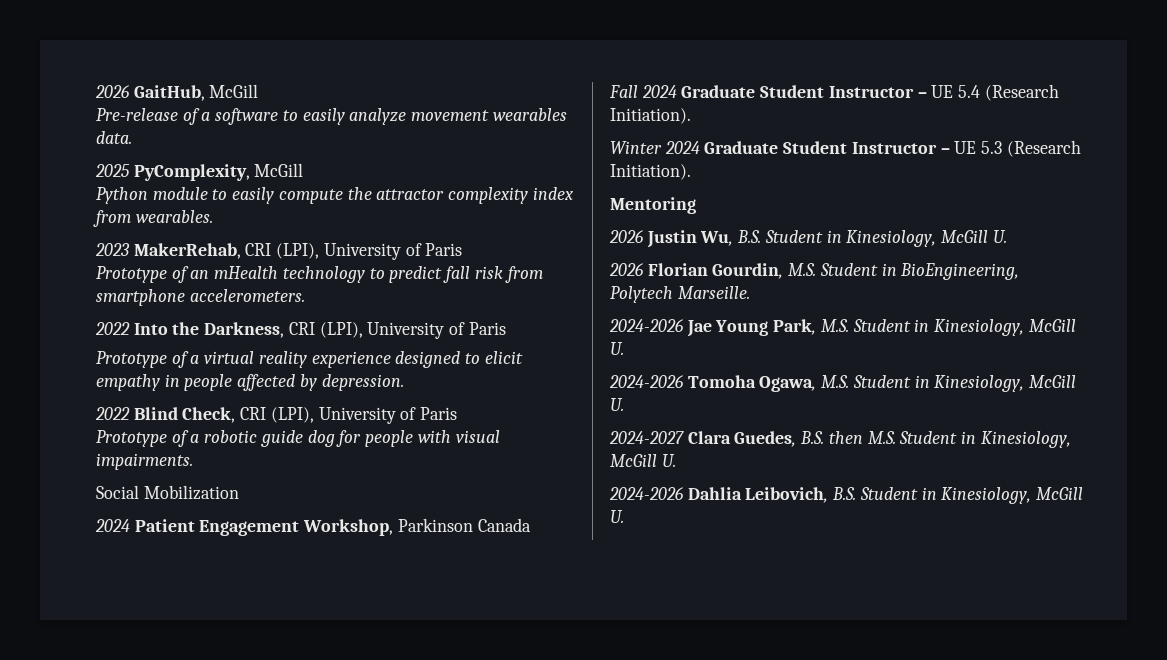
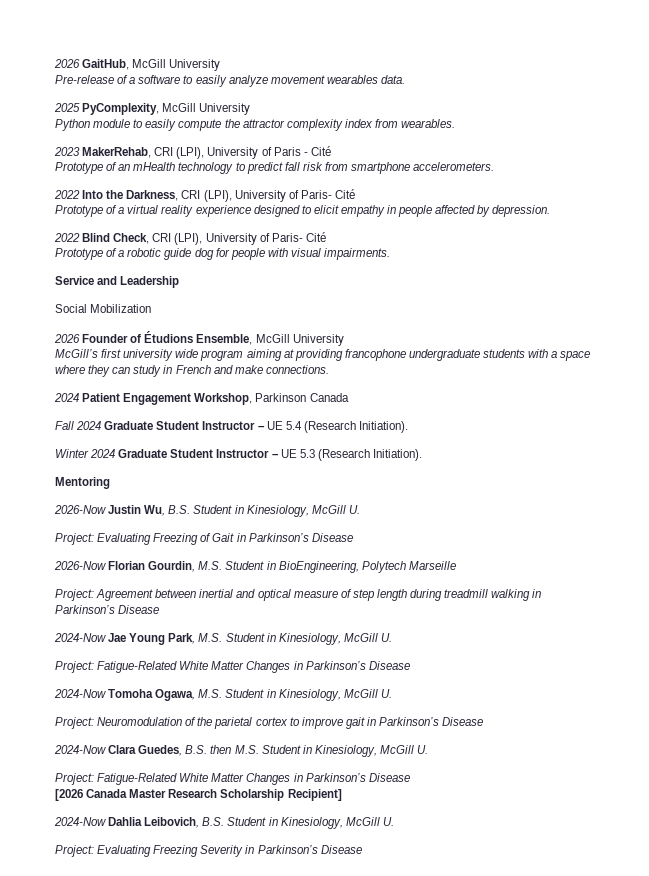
(259, 91) none -> [169,59,221,71] University
(304, 170) none -> [199,103,251,115] University
(463, 249) none -> [303,146,331,156] - Cité
[468,322,506,335] Paris -> [300,189,355,199] Paris- Cité
[420,407,458,420] Paris -> [271,232,326,242] Paris- Cité
(193, 461) none -> [55,276,180,288] // Service and Leadership
(239, 492) none -> [54,331,344,346] [55,349,591,361] [55,365,329,377] // 2026 Founder of Étudions Ensemble, McGill University // McGill’s first university wide program aiming at providing francophone undergraduate students with a space where they can study in French and make connections.
[609,230,643,243] 2026 -> [54,505,106,514] 2026-Now
[609,263,643,276] 2026 -> [55,533,353,545] [54,561,106,570] Project: Evaluating Freezing of Gait in Parkinson’s Disease // 2026-Now
[677,286,750,299] [609,319,683,332] Marseille. // 2024-2026 -> [408,561,456,570] [55,589,542,601] [55,605,160,614] [54,633,106,642] Marseille // Project: Agreement between inertial and optical measure of step length during treadmill walking in Parkinson’s Disease // 2024-Now
[609,375,683,388] 2024-2026 -> [55,661,410,673] [54,689,106,698] Project: Fatigue-Related White Matter Changes in Parkinson’s Disease // 2024-Now
[609,431,684,444] 2024-2027 -> [55,717,484,729] [54,745,106,754] Project: Neuromodulation of the parietal cortex to improve gait in Parkinson’s Disease // 2024-Now
[609,487,683,500] 2024-2026 -> [55,773,410,785] [55,789,342,801] [54,817,106,826] Project: Fatigue-Related White Matter Changes in Parkinson’s Disease // [2026 Canada Master Research Scholarship Recipient] // 2024-Now
(624, 516) none -> [55,845,362,857] // Project: Evaluating Freezing Severity in Parkinson’s Disease

